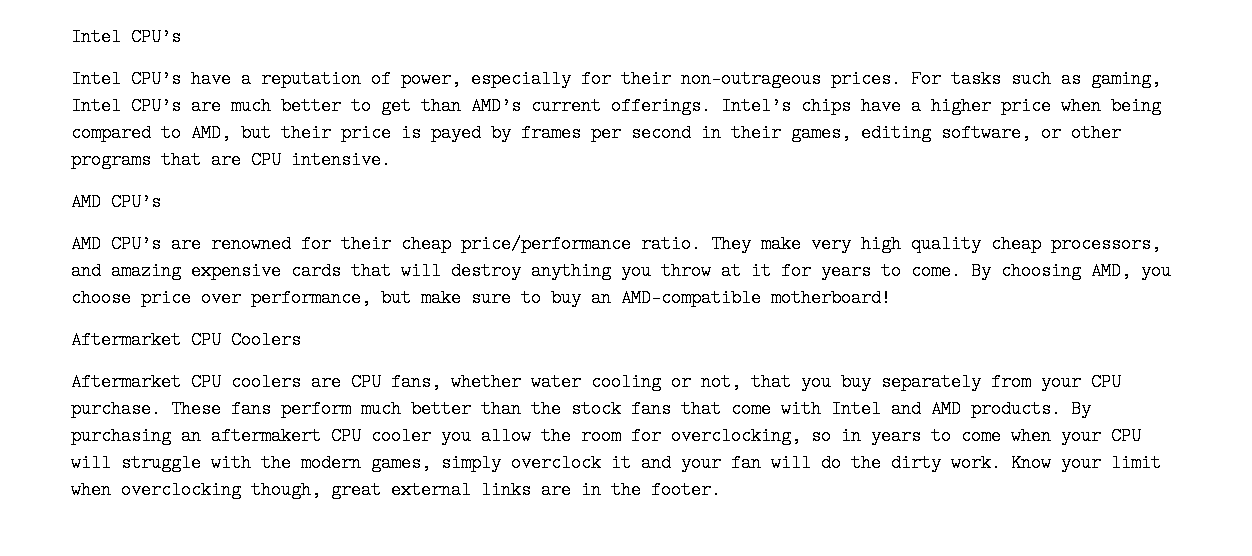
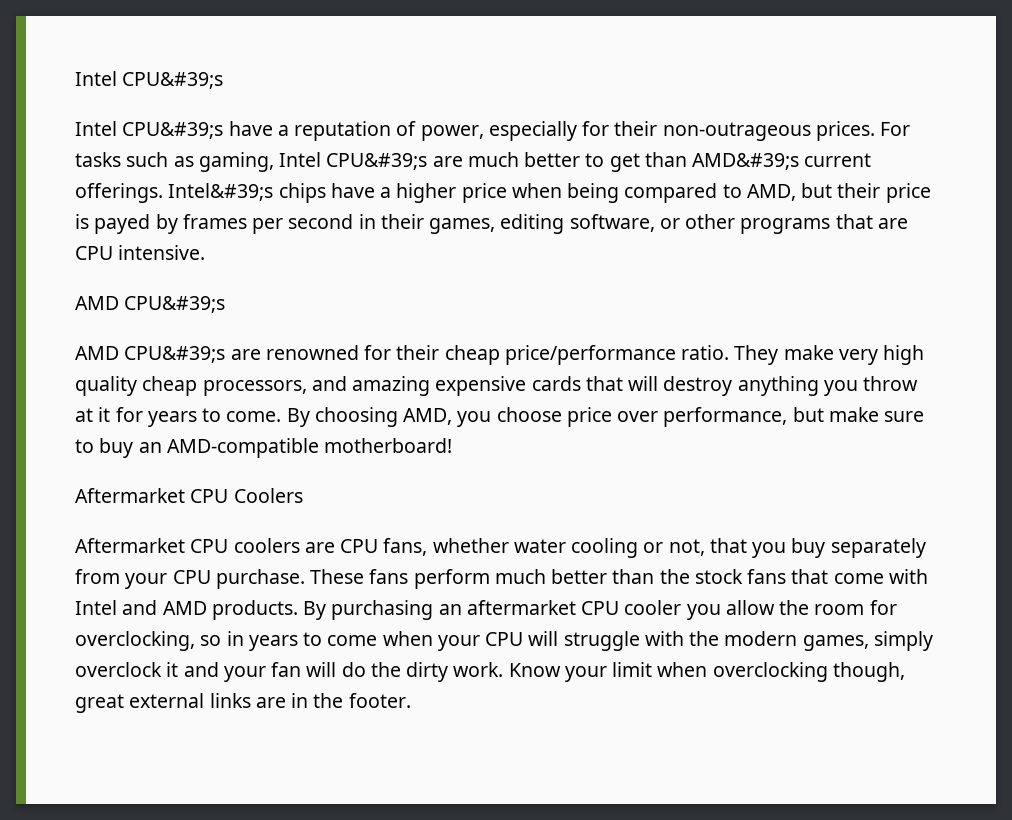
[71,28,181,46] [71,70,181,88] Intel CPU’s // Intel CPU’s -> [75,71,224,89] [75,121,224,139] Intel CPU&#39;s // Intel CPU&#39;s
[131,97,181,115] CPU’s -> [326,153,428,170] CPU&#39;s
[471,97,521,115] AMD’s -> [692,153,800,170] AMD&#39;s
[721,97,791,115] Intel’s -> [168,183,274,201] Intel&#39;s
[111,193,161,211] [71,235,161,253] CPU’s // AMD CPU’s -> [124,296,226,313] [75,346,226,363] CPU&#39;s // AMD CPU&#39;s
[211,427,321,445] aftermakert -> [466,600,576,615] aftermarket

